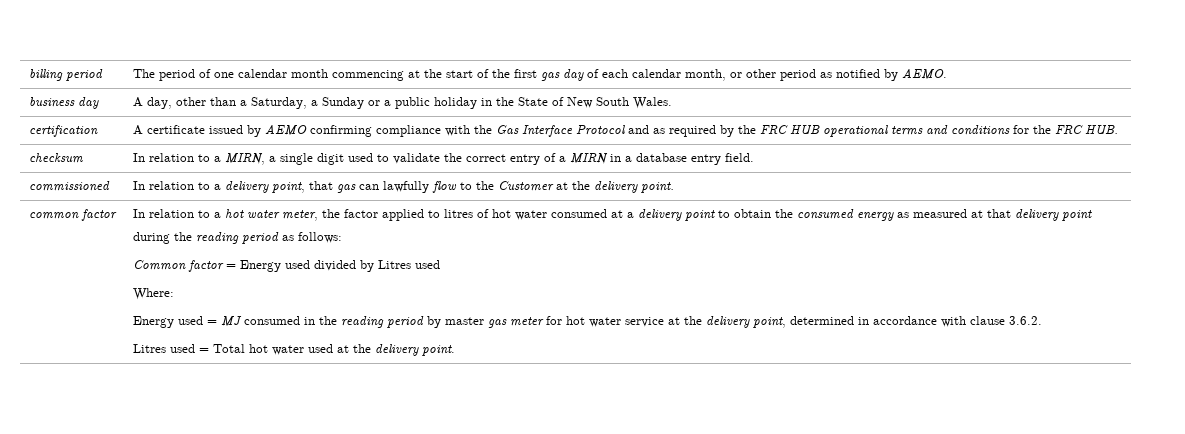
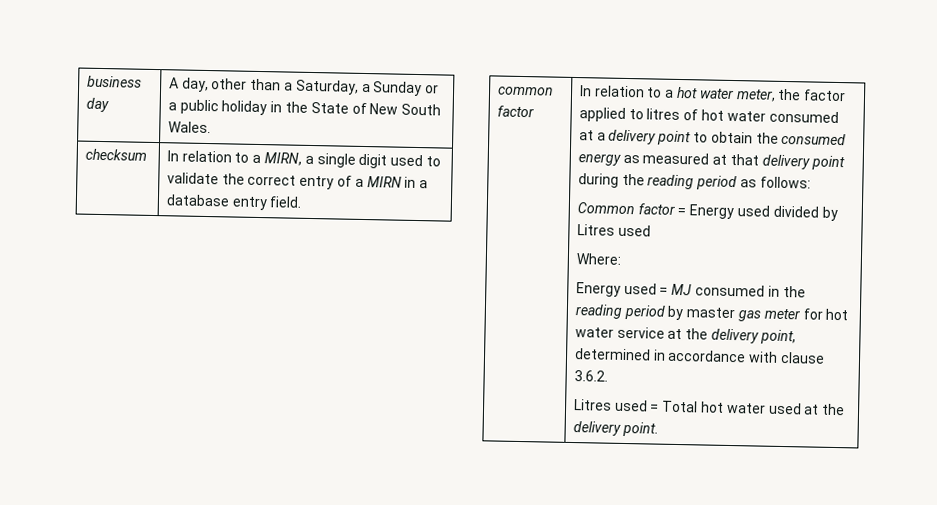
[29,69,104,81] [133,68,948,81] billing period | The period of one calendar month commencing at the start of the first gas day of each calendar month, or other period as notified by AEMO. // -> (86, 81) none
[29,125,99,137] [133,124,1119,137] // certification | A certificate issued by AEMO confirming compliance with the Gas Interface Protocol and as required by the FRC HUB operational terms and conditions for the FRC HUB. -> (211, 127) none
[29,181,111,191] [133,181,675,193] // commissioned | In relation to a delivery point, that gas can lawfully flow to the Customer at the delivery point. -> (303, 202) none

